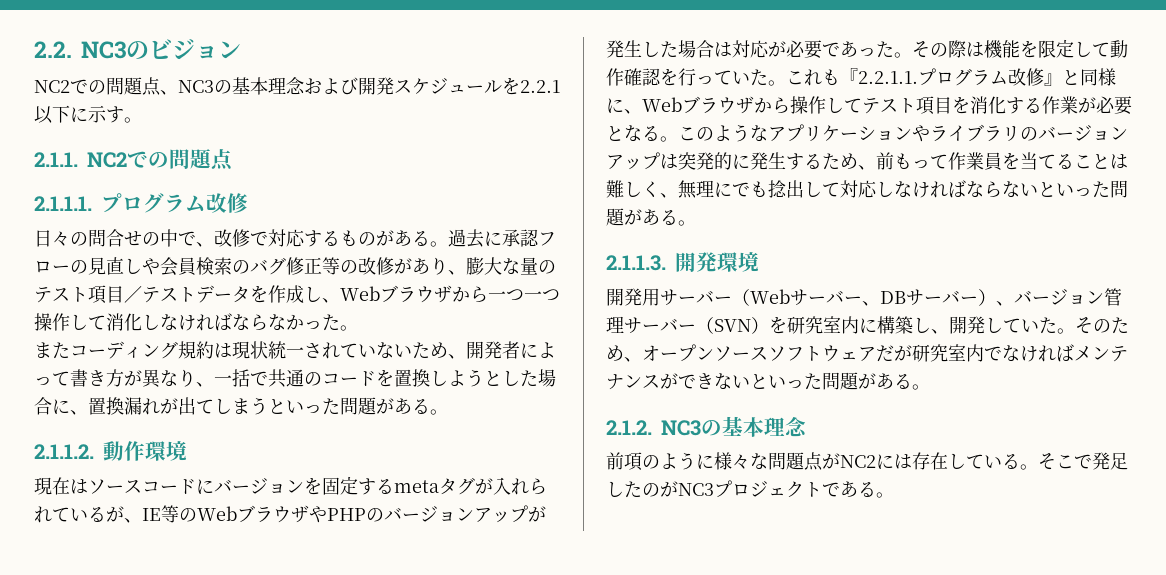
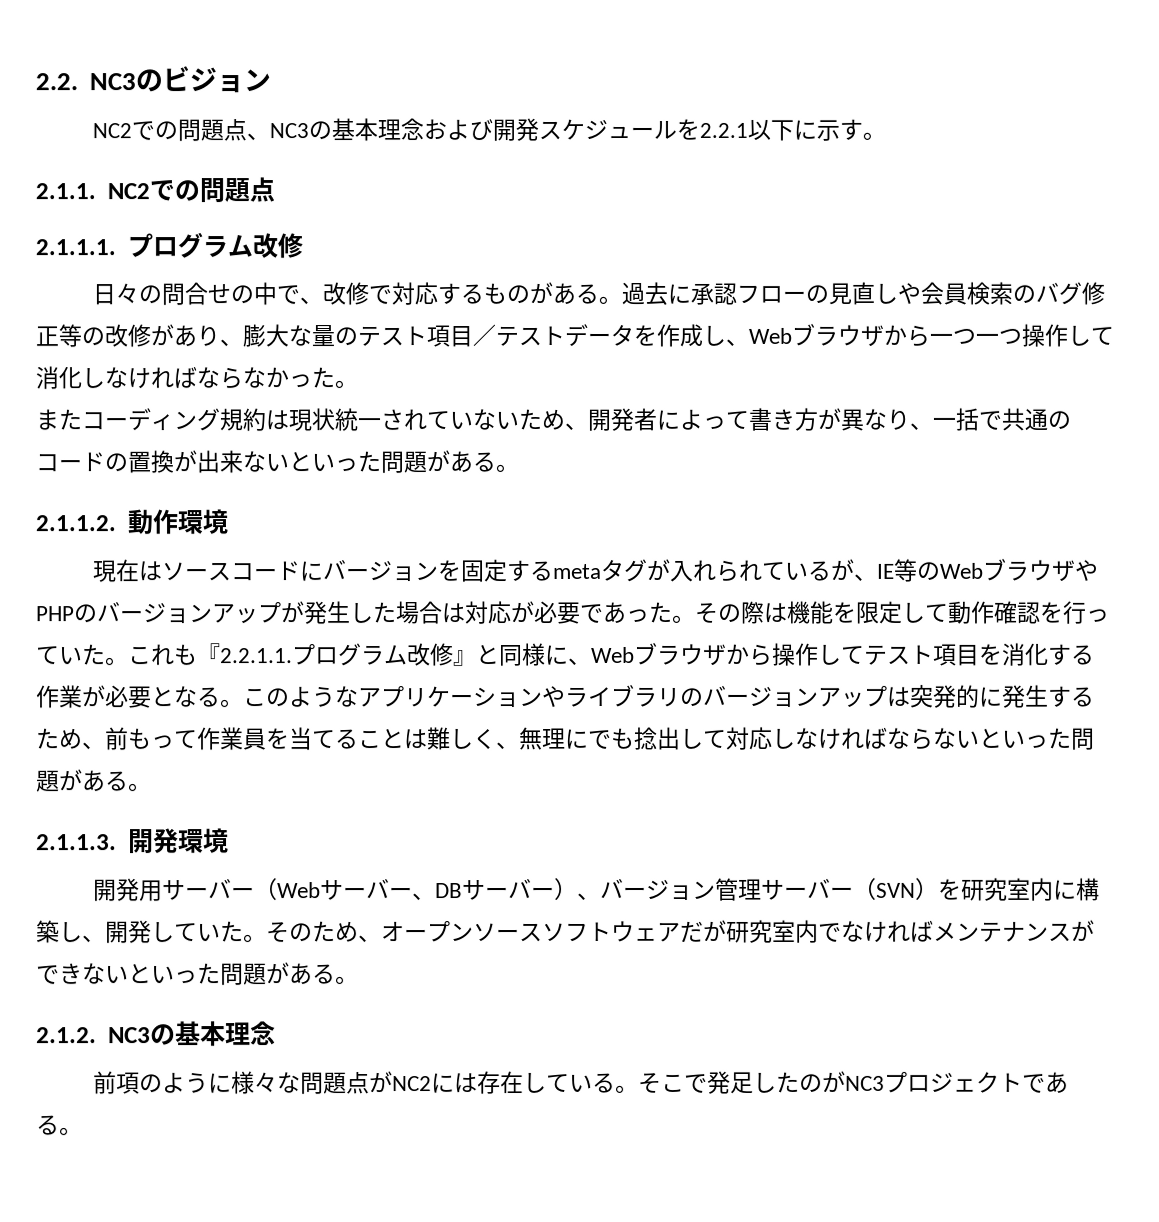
[376,369,556,387] [34,397,268,415] を置換しようとした場合に、置換漏れが出てしまう -> [104,450,289,474] の置換が出来ない

